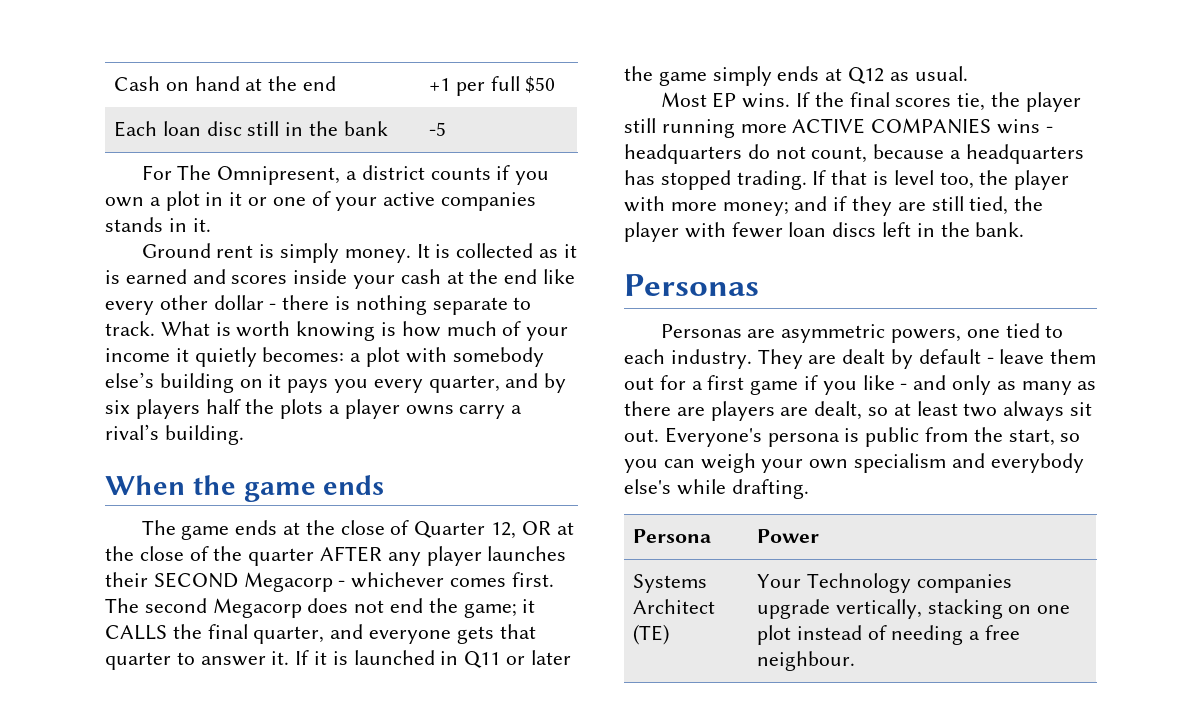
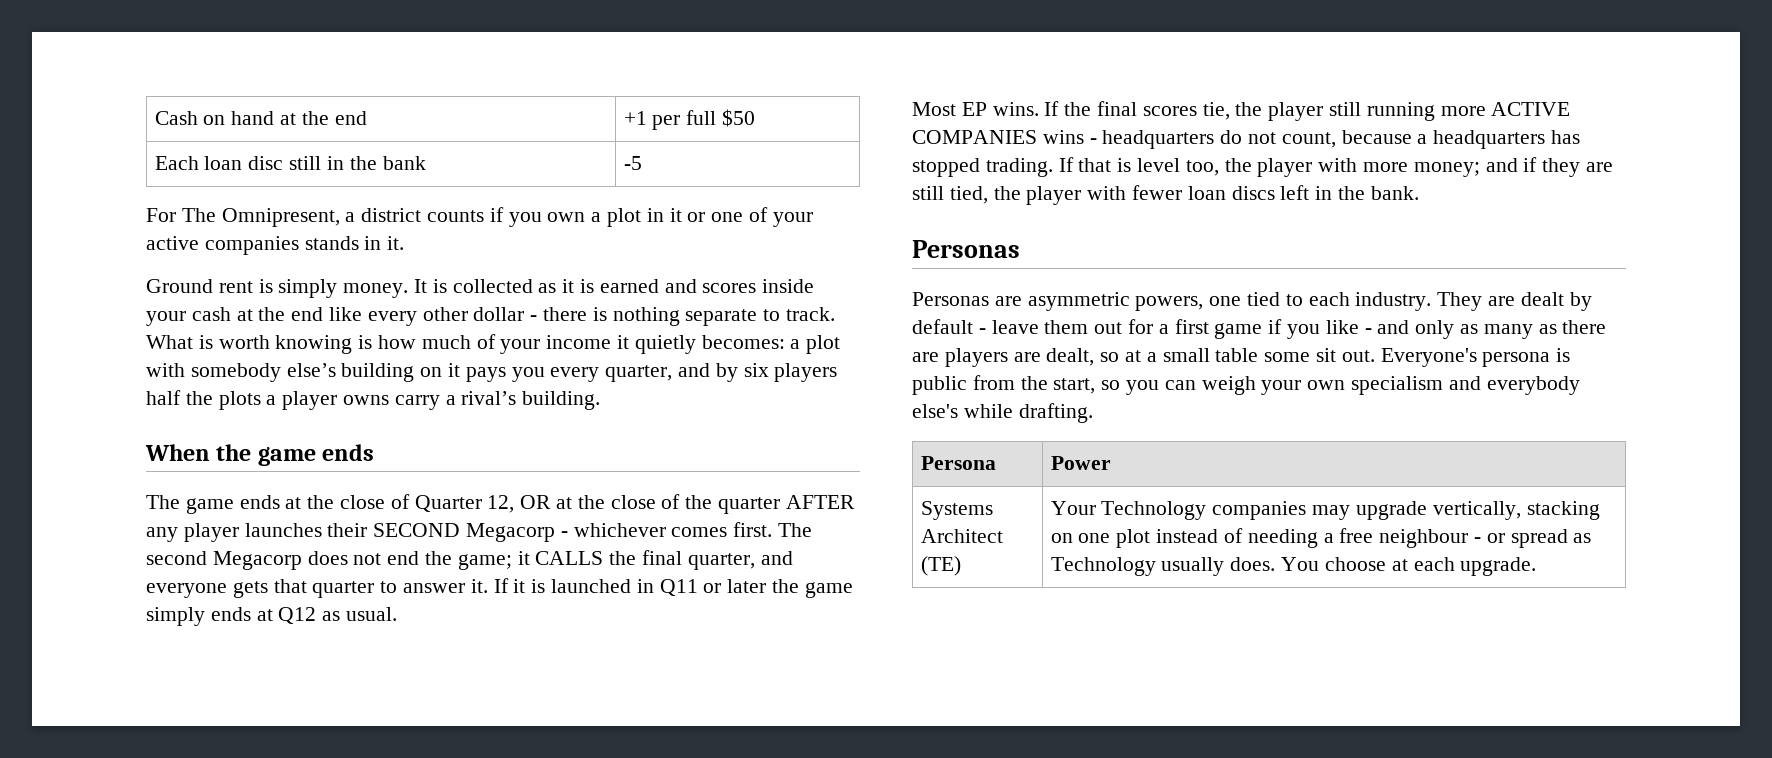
[916,401,1065,421] least two always -> [1146,348,1311,362] a small table some
(1012, 583) none -> [1312,505,1351,520] may
[757,651,856,671] neighbour. -> [1379,529,1592,548] [1050,557,1537,576] neighbour - or spread as Technology usually does. You choose at each upgrade.

